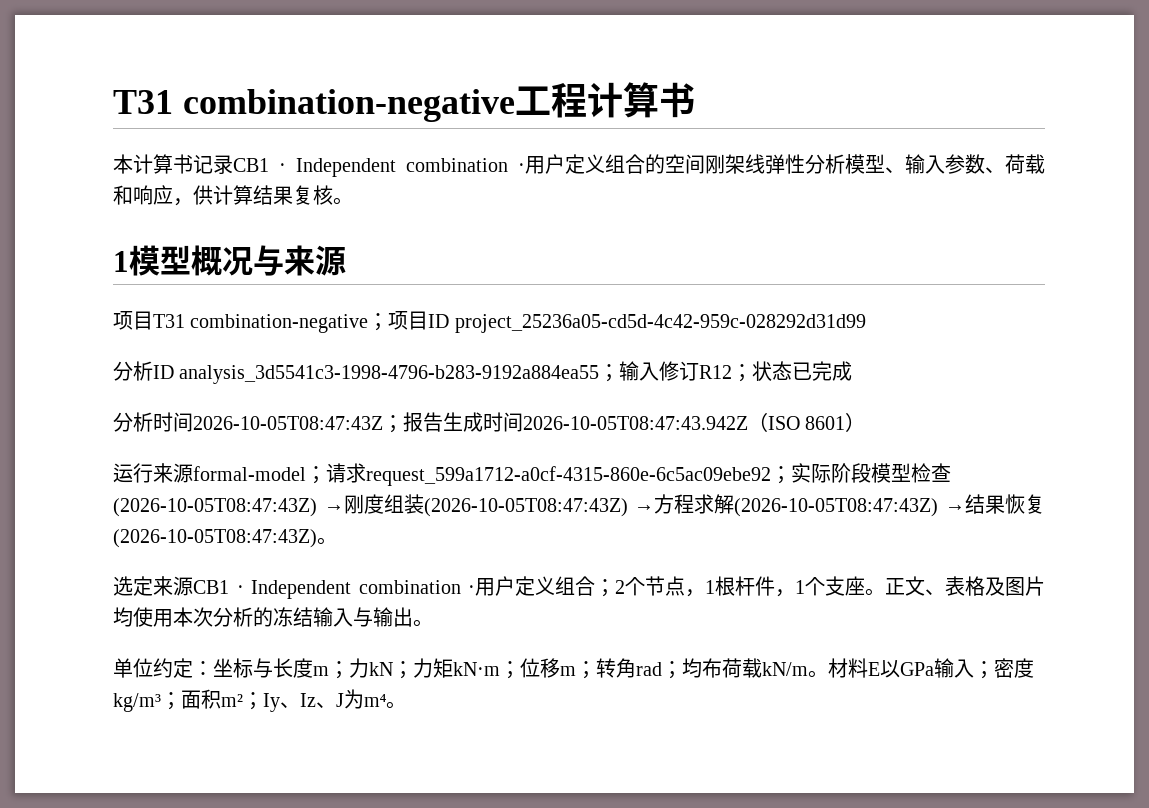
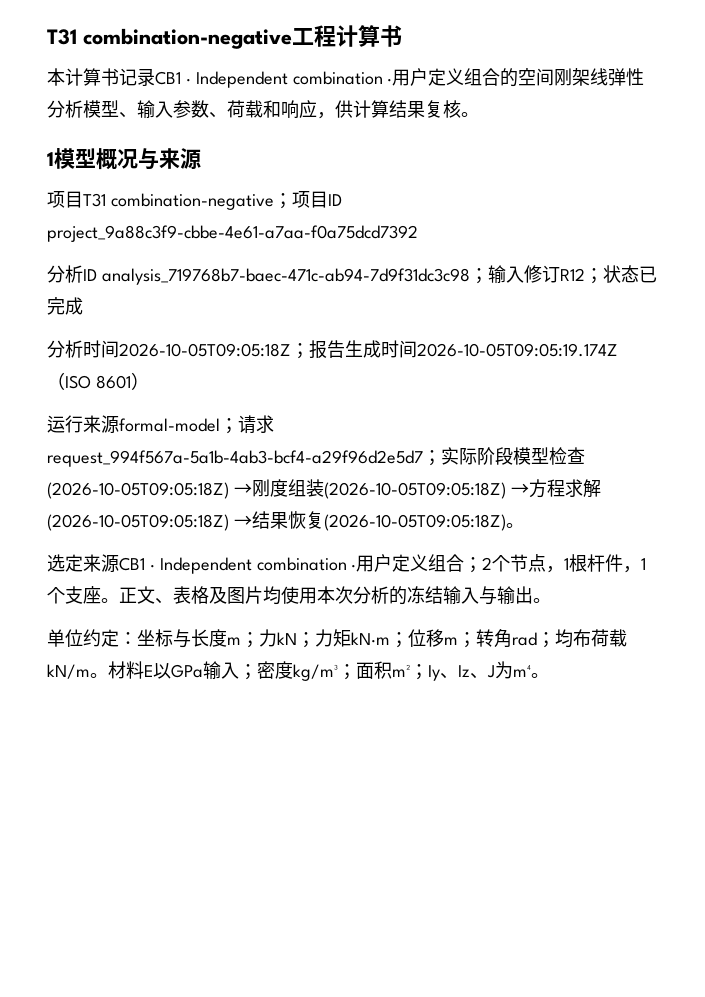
[454,314,866,333] project_25236a05-cd5d-4c42-959c-028292d31d99 -> [47,225,418,242] project_9a88c3f9-cbbe-4e61-a7aa-f0a75dcd7392
[179,365,600,384] analysis_3d5541c3-1998-4796-b283-9192a884ea55 -> [101,268,470,285] analysis_719768b7-baec-471c-ab94-7d9f31dc3c98
[193,416,383,430] 2026-10-05T08:47:43Z -> [119,343,291,357] 2026-10-05T09:05:18Z
[523,416,748,430] 2026-10-05T08:47:43.942Z -> [417,343,618,357] 2026-10-05T09:05:19.174Z
[366,466,771,486] request_599a1712-a0cf-4315-860e-6c5ac09ebe92 -> [47,450,423,467] request_994f567a-5a1b-4ab3-bcf4-a29f96d2e5d7
[113,498,317,517] (2026-10-05T08:47:43Z) -> [47,482,229,499] (2026-10-05T09:05:18Z)
[423,498,628,517] (2026-10-05T08:47:43Z) -> [323,482,506,499] (2026-10-05T09:05:18Z)
[734,498,939,517] (2026-10-05T08:47:43Z) -> [47,514,229,531] (2026-10-05T09:05:18Z)
[113,529,317,548] (2026-10-05T08:47:43Z) -> [323,514,506,531] (2026-10-05T09:05:18Z)

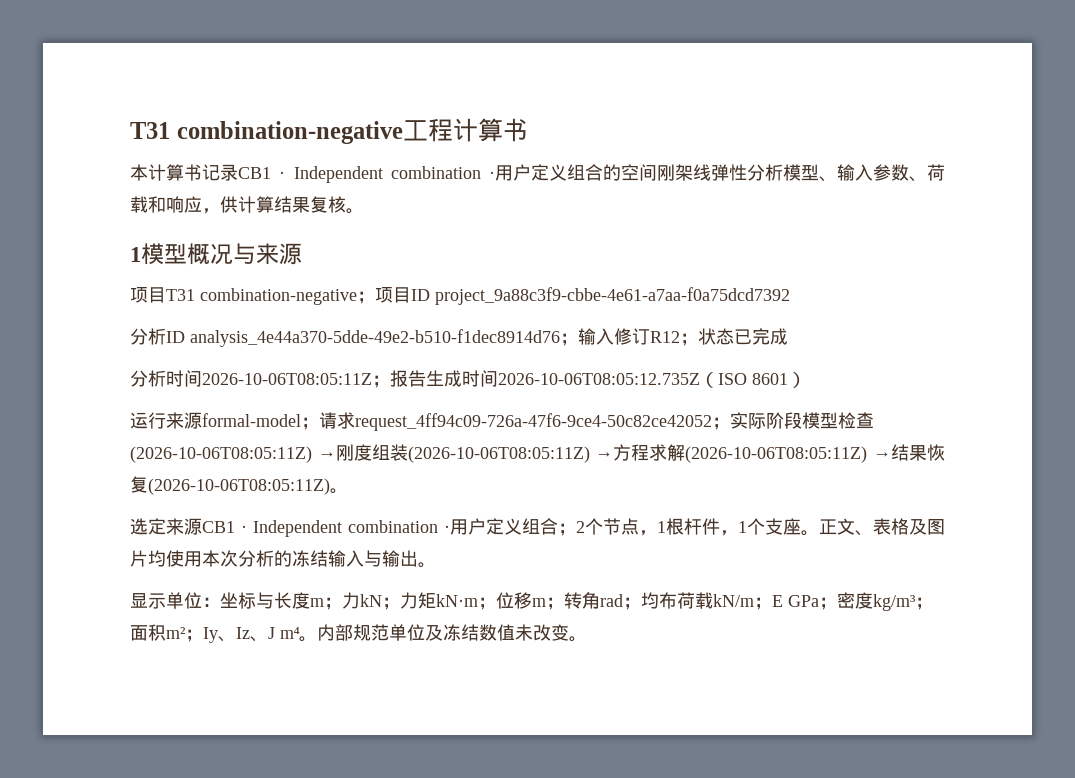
[101,268,470,285] analysis_719768b7-baec-471c-ab94-7d9f31dc3c98 -> [190,329,560,347] analysis_4e44a370-5dde-49e2-b510-f1dec8914d76
[119,343,291,357] 2026-10-05T09:05:18Z -> [202,373,372,385] 2026-10-06T08:05:11Z
[417,343,618,357] 2026-10-05T09:05:19.174Z -> [498,373,700,385] 2026-10-06T08:05:12.735Z
[47,450,423,467] request_994f567a-5a1b-4ab3-bcf4-a29f96d2e5d7 -> [355,413,712,431] request_4ff94c09-726a-47f6-9ce4-50c82ce42052
[47,482,229,499] (2026-10-05T09:05:18Z) -> [130,446,312,463] (2026-10-06T08:05:11Z)
[323,482,506,499] (2026-10-05T09:05:18Z) -> [407,446,590,463] (2026-10-06T08:05:11Z)
[47,514,229,531] (2026-10-05T09:05:18Z) -> [685,446,868,463] (2026-10-06T08:05:11Z)
[323,514,506,531] (2026-10-05T09:05:18Z) -> [148,478,330,495] (2026-10-06T08:05:11Z)
[47,629,119,647] 单位约定 -> [130,592,202,609] 显示单位
[90,661,239,680] 。材料E以GPa输入 -> [754,595,819,610] ；E GPa
[495,661,531,679] 为m⁴ -> [280,624,569,642] m⁴。内部规范单位及冻结数值未改变

